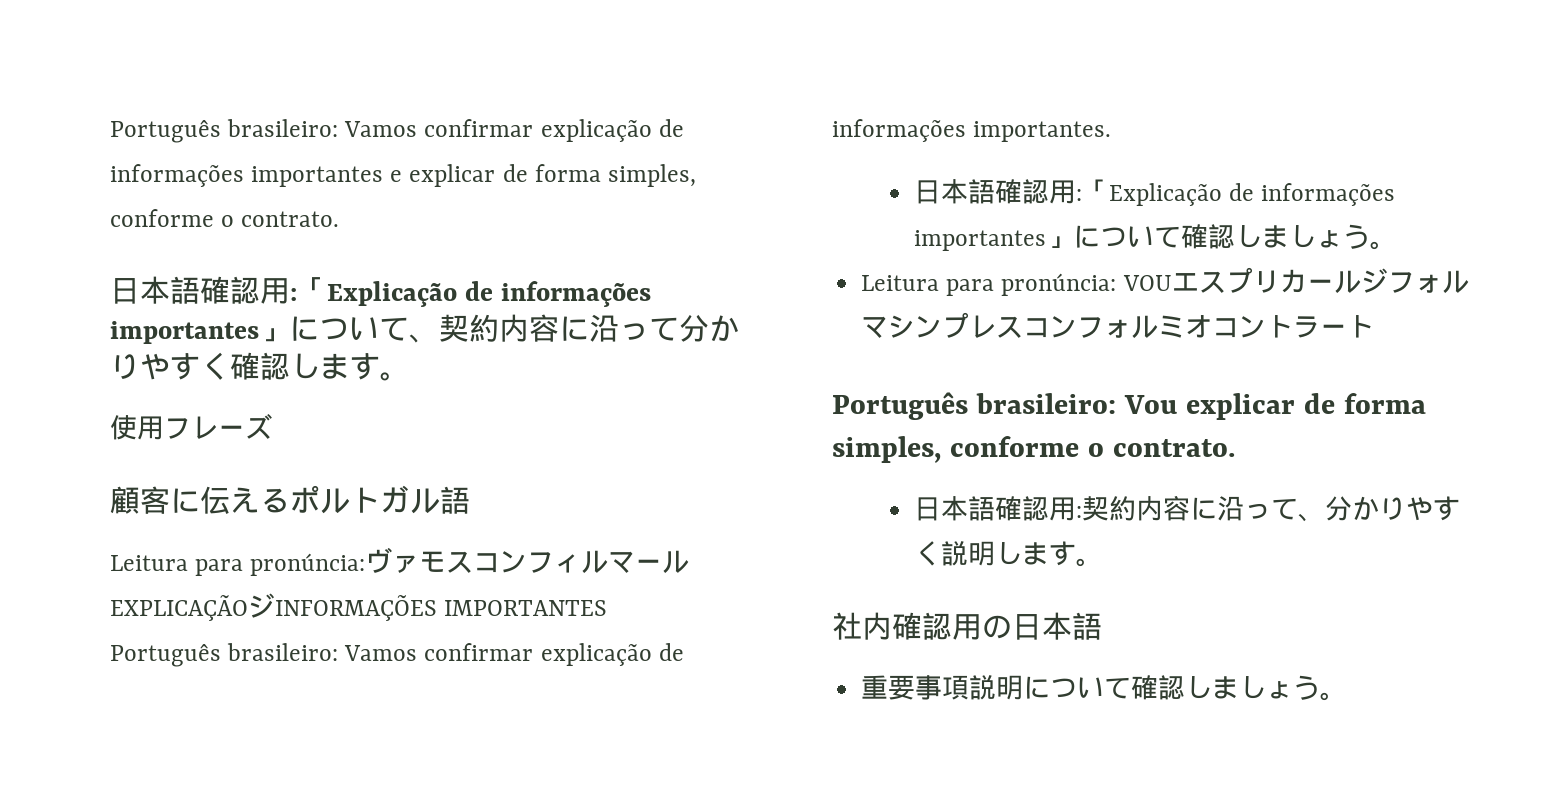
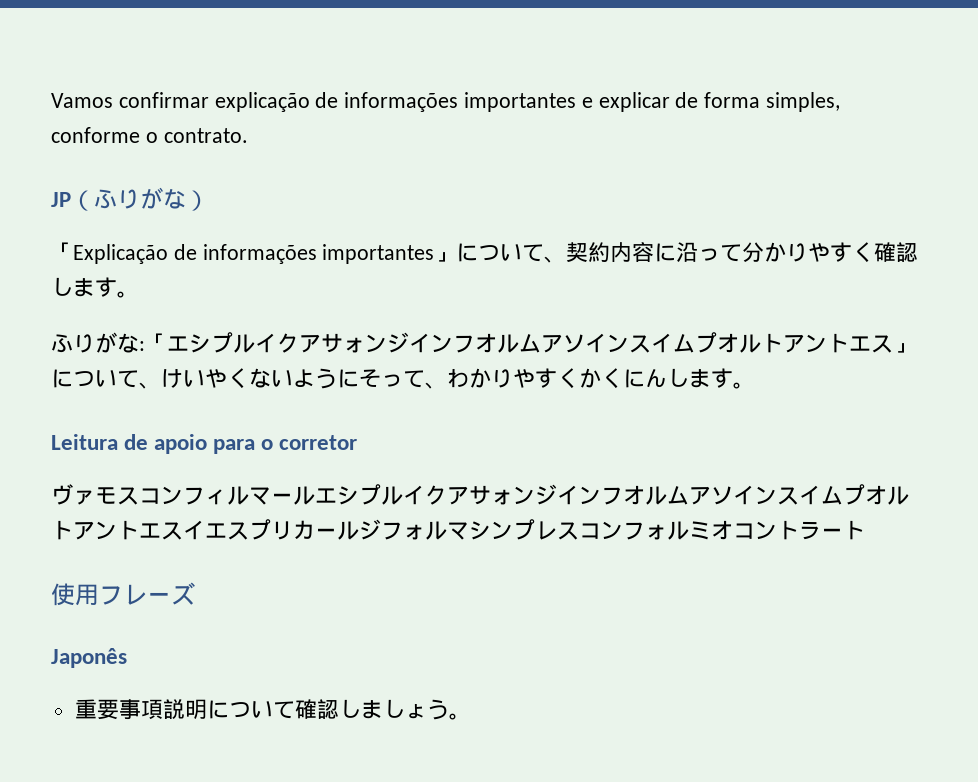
[110,119,339,143] Português brasileiro: -> (51, 100) none
[110,276,297,304] 日本語確認用: -> [51,187,209,211] JP（ふりがな） //
[110,414,272,440] [110,485,470,514] [110,553,366,576] 使用フレーズ // 顧客に伝えるポルトガル語 // Leitura para pronúncia: -> [51,332,915,353] [51,368,755,389] [51,434,358,454] ふりがな:「エシプルイクアサォンジインフオルムアソインスイムプオルトアントエス」について、けいやくないようにそって、わかりやすくかくにんします。 // Leitura de apoio para o corretor //
[110,593,608,621] [110,643,684,667] [832,119,1112,142] [913,179,1395,206] [913,224,1397,251] [861,273,1172,296] EXPLICAÇÃOジINFORMAÇÕES IMPORTANTES // Português brasileiro: Vamos confirmar explicação de informações importantes. // 日本語確認用:「Explicação de informações importantes」について確認しましょう。 // Leitura para pronúncia: VOU -> [315,484,909,505] [51,520,205,540] エシプルイクアサォンジインフオルムアソインスイムプオルトアントエスイ
[832,392,1426,420] [832,436,1235,463] [913,495,1460,522] [913,541,1103,567] [832,612,1102,640] Português brasileiro: Vou explicar de forma simples, conforme o contrato. // 日本語確認用:契約内容に沿って、分かりやすく説明します。 // 社内確認用の日本語 -> [51,582,195,606] [51,648,127,668] 使用フレーズ // Japonês

